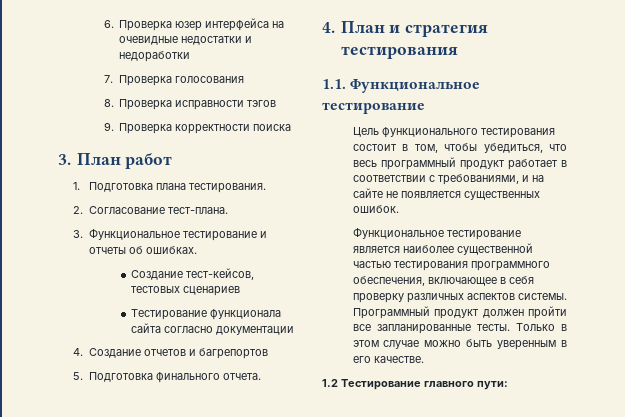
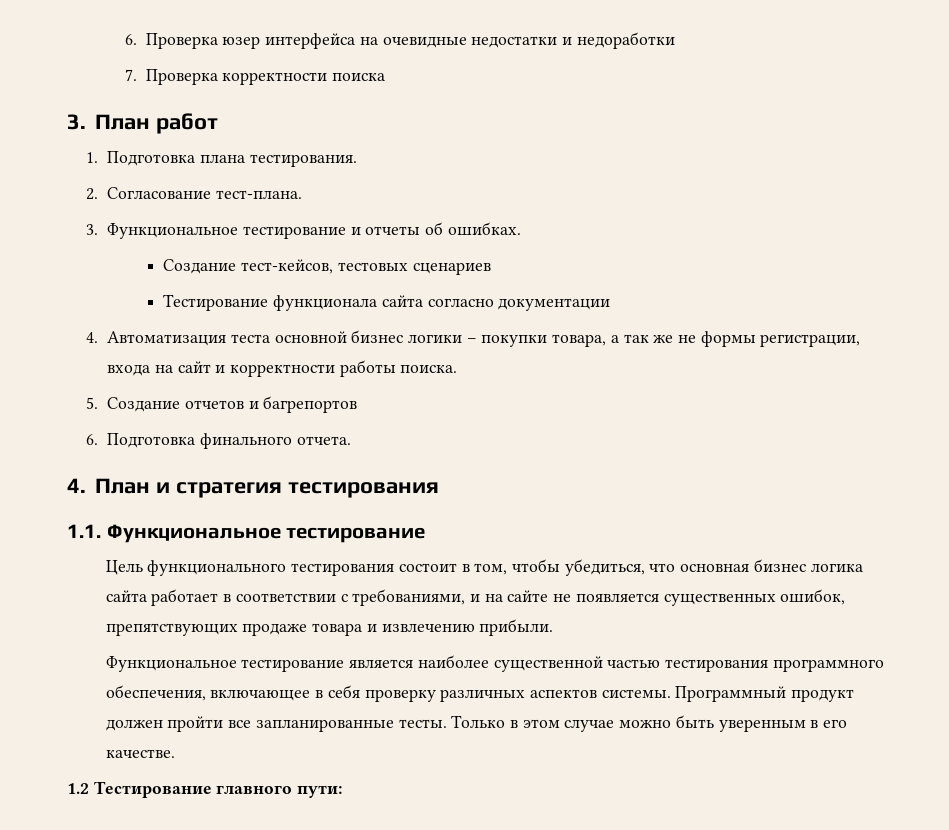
[175,76,245,83] [103,99,277,110] [103,122,173,134] голосования // 8. Проверка исправности тэгов // 9. Проверка -> (218, 77) none
(84, 352) none -> [107,330,861,347] [107,360,458,377] [86,397,99,409] Автоматизация теста основной бизнес логики – покупки товара, а так же не формы регистрации, входа на сайт и корректности работы поиска. // 5.
[73,372,84,380] 5. -> [86,434,99,445] 6.
[352,157,505,170] весь программный продукт -> [680,559,863,572] [105,590,147,602] основная бизнес логика сайта
[352,205,399,213] ошибок. -> [780,589,846,605] [105,619,554,636] ошибок, препятствующих продаже товара и извлечению прибыли.

